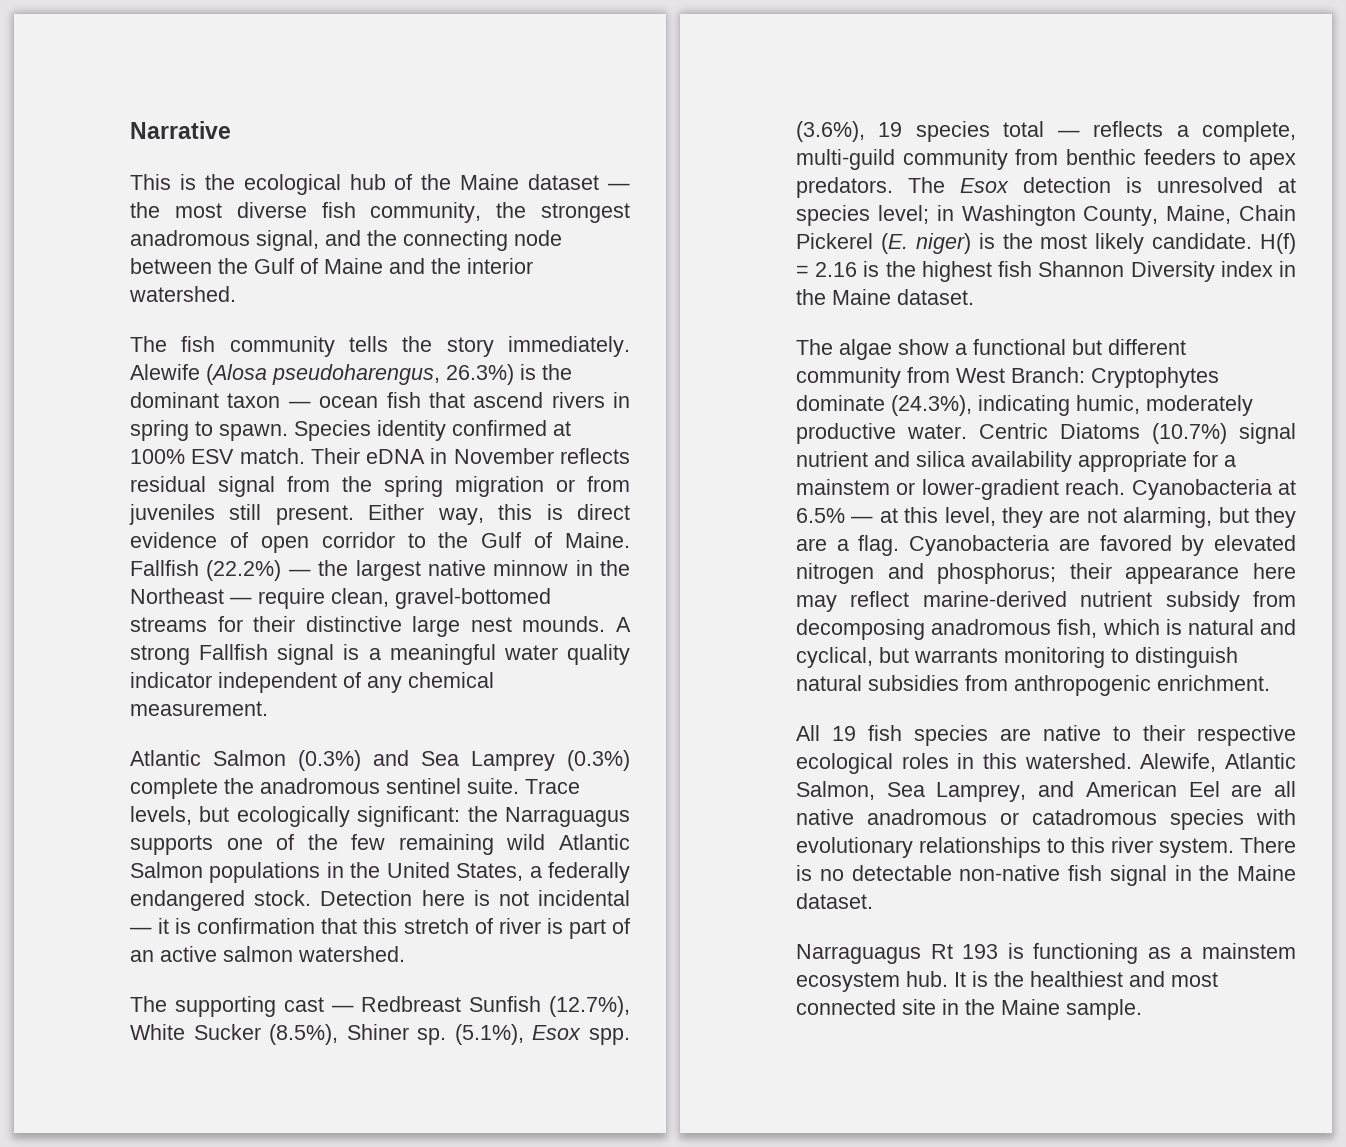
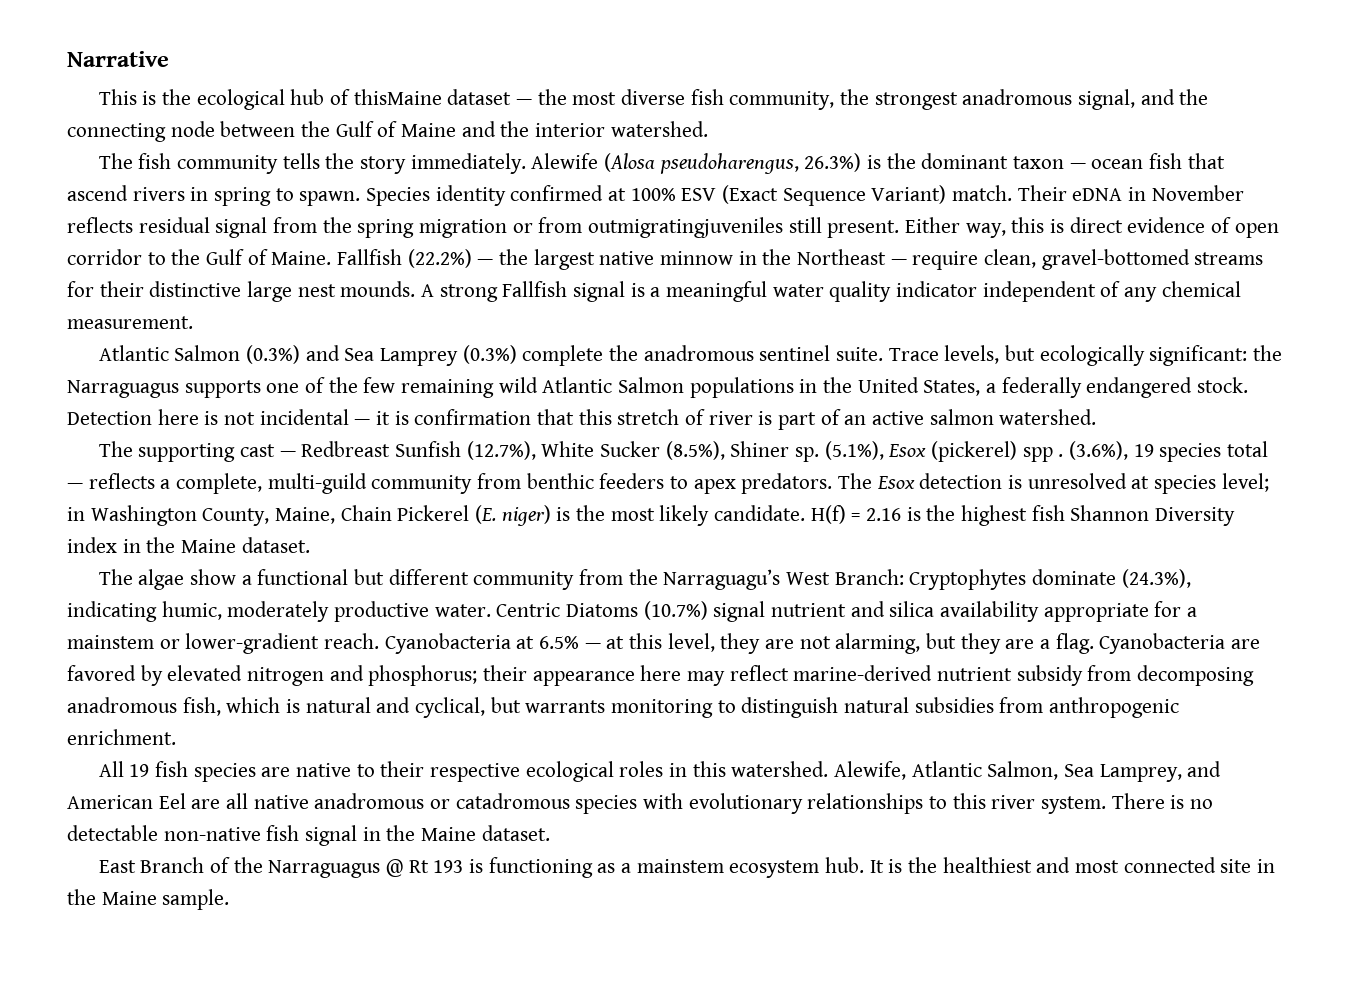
[421,174,520,190] the Maine -> [353,89,442,105] thisMaine
(235, 456) none -> [722,185,947,206] (Exact Sequence Variant)
[129,504,215,525] juveniles -> [588,217,784,238] outmigratingjuveniles
[589,1028,630,1045] spp. -> [931,441,1064,462] (pickerel) spp .
(950, 375) none -> [628,569,781,590] the Narraguagu’s
[796,944,921,964] Narraguagus -> [98,857,404,878] East Branch of the Narraguagus @

